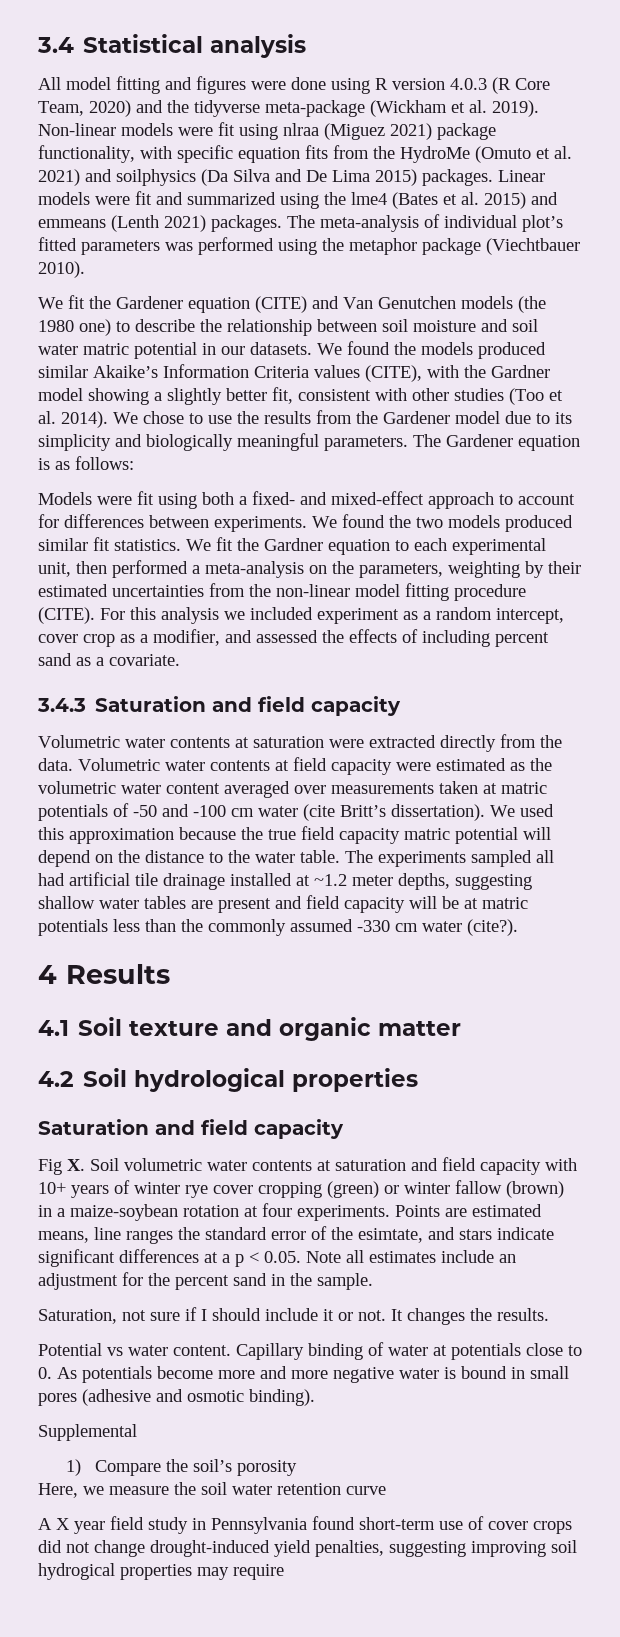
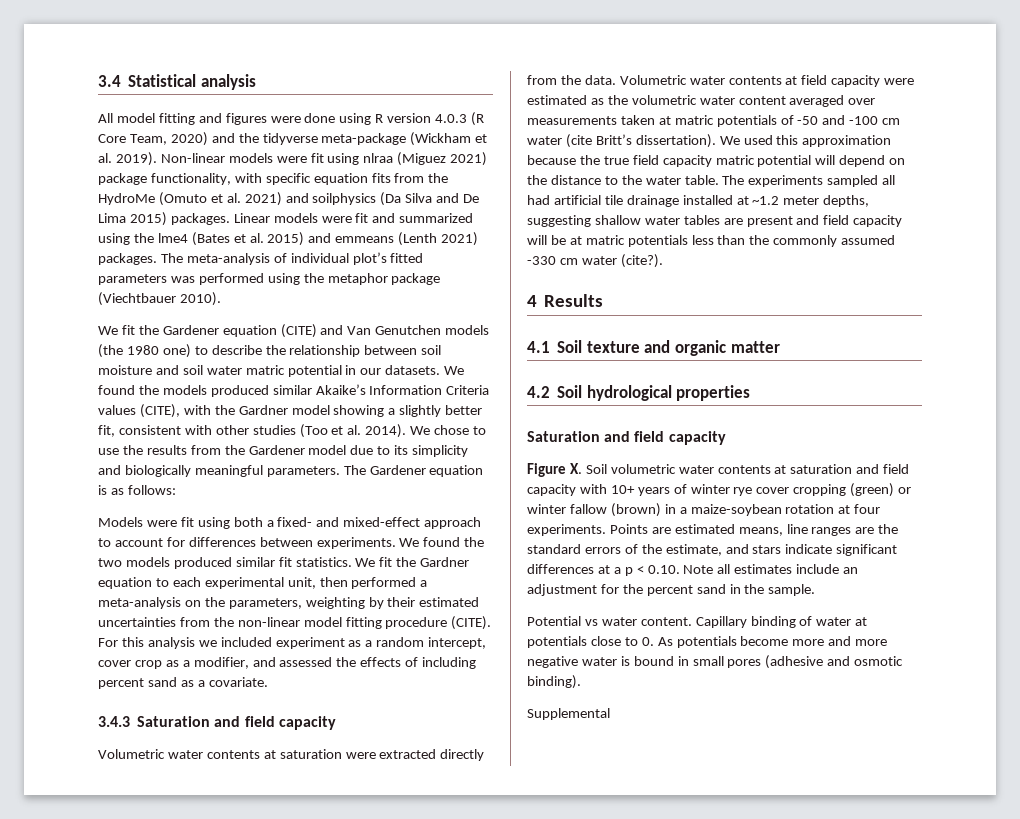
[38,1159,62,1175] Fig -> [527,463,566,477] Figure
(173, 1237) none -> [855,527,875,534] are
[271,1231,306,1240] error -> [584,547,621,554] errors
[358,1228,423,1243] esimtate, -> [665,544,722,556] estimate,
[264,1251,301,1263] 0.05. -> [647,565,680,574] 0.10.
[38,1307,549,1325] // Saturation, not sure if I should include it or not. It changes the results. -> (816, 590) none
[66,1459,297,1476] [38,1482,386,1498] [38,1516,572,1534] [38,1540,577,1557] [38,1563,284,1580] // 1) Compare the soil’s porosity // Here, we measure the soil water retention curve // A X year field study in Pennsylvania found short-term use of cover crops did not change drought-induced yield penalties, suggesting improving soil hydrogical properties may require -> (610, 714) none

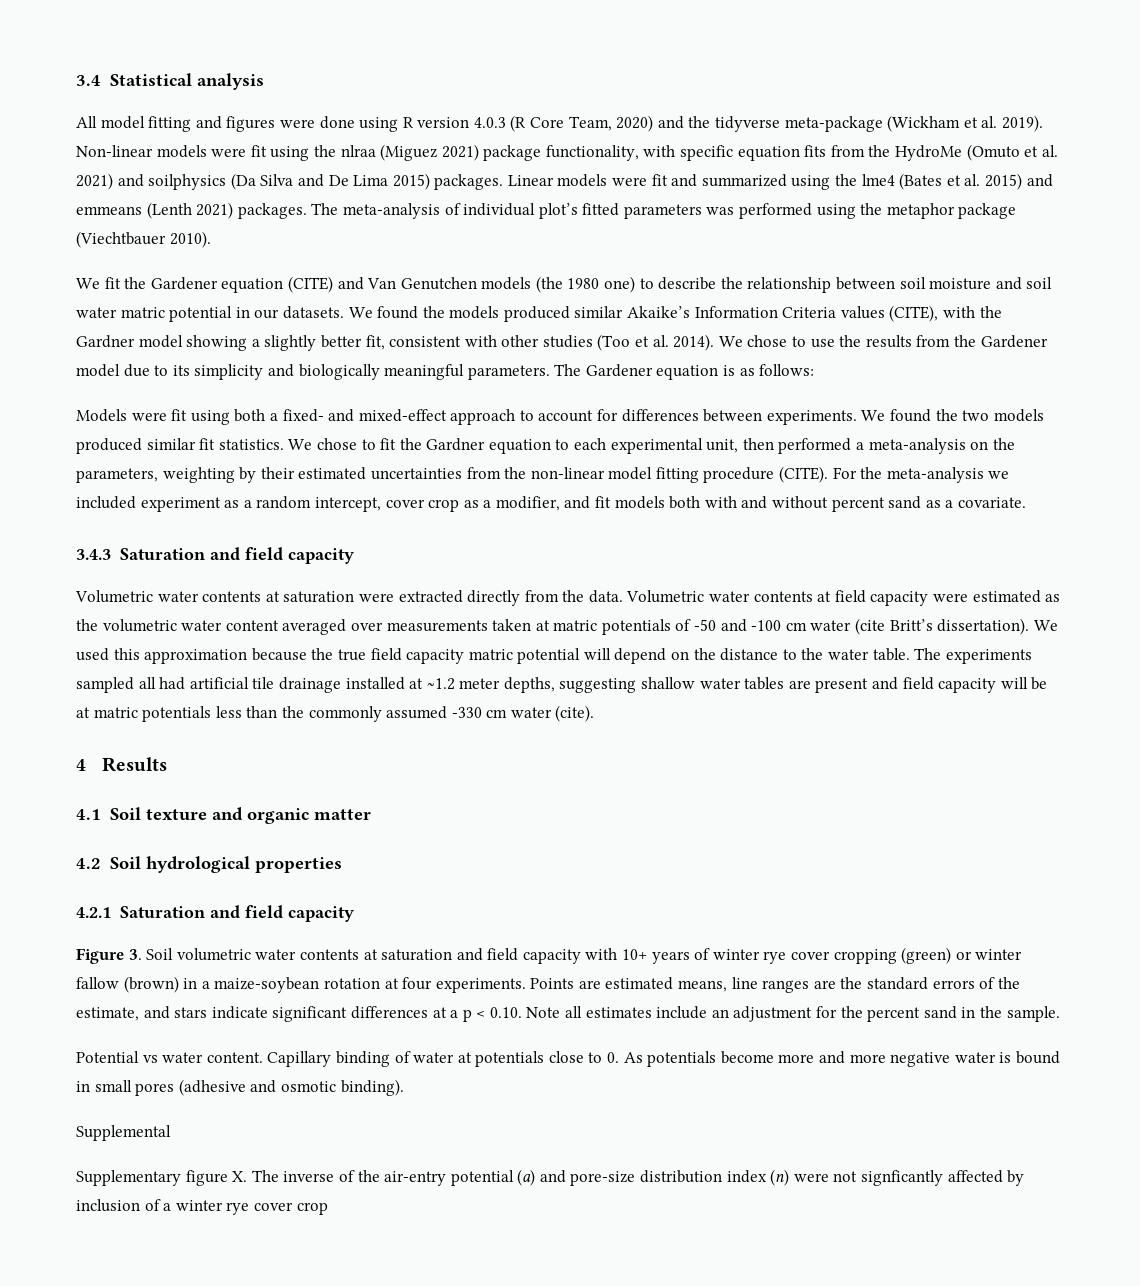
(360, 159) none -> [313,145,336,157] the
(376, 562) none -> [316,438,376,450] chose to
[121,637,195,649] this analysis -> [860,467,984,483] the meta-analysis
[279,657,477,669] assessed the effects of including -> [595,496,829,509] fit models both with and without
[620,254,663,268] (cite?). -> [555,705,595,722] (cite).
(751, 393) none -> [76,907,111,918] 4.2.1
[569,463,582,474] X. -> [128,949,142,960] 3.
(610, 714) none -> [76,1169,1025,1186] [76,1199,328,1215] // Supplementary figure X. The inverse of the air-entry potential (a) and pore-size distribution index (n) were not signficantly affected by inclusion of a winter rye cover crop

